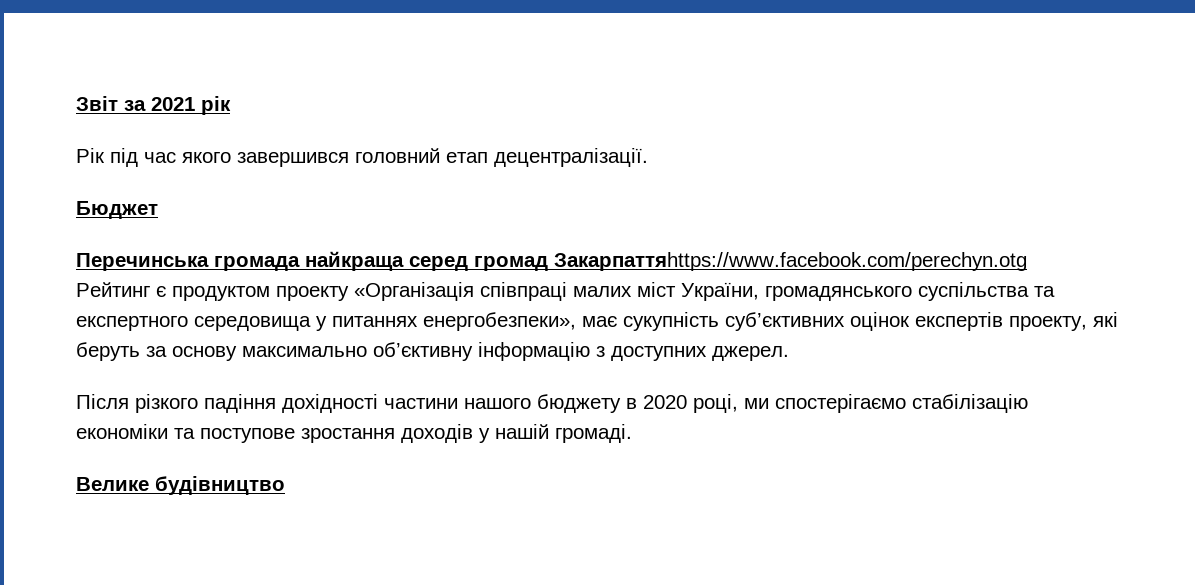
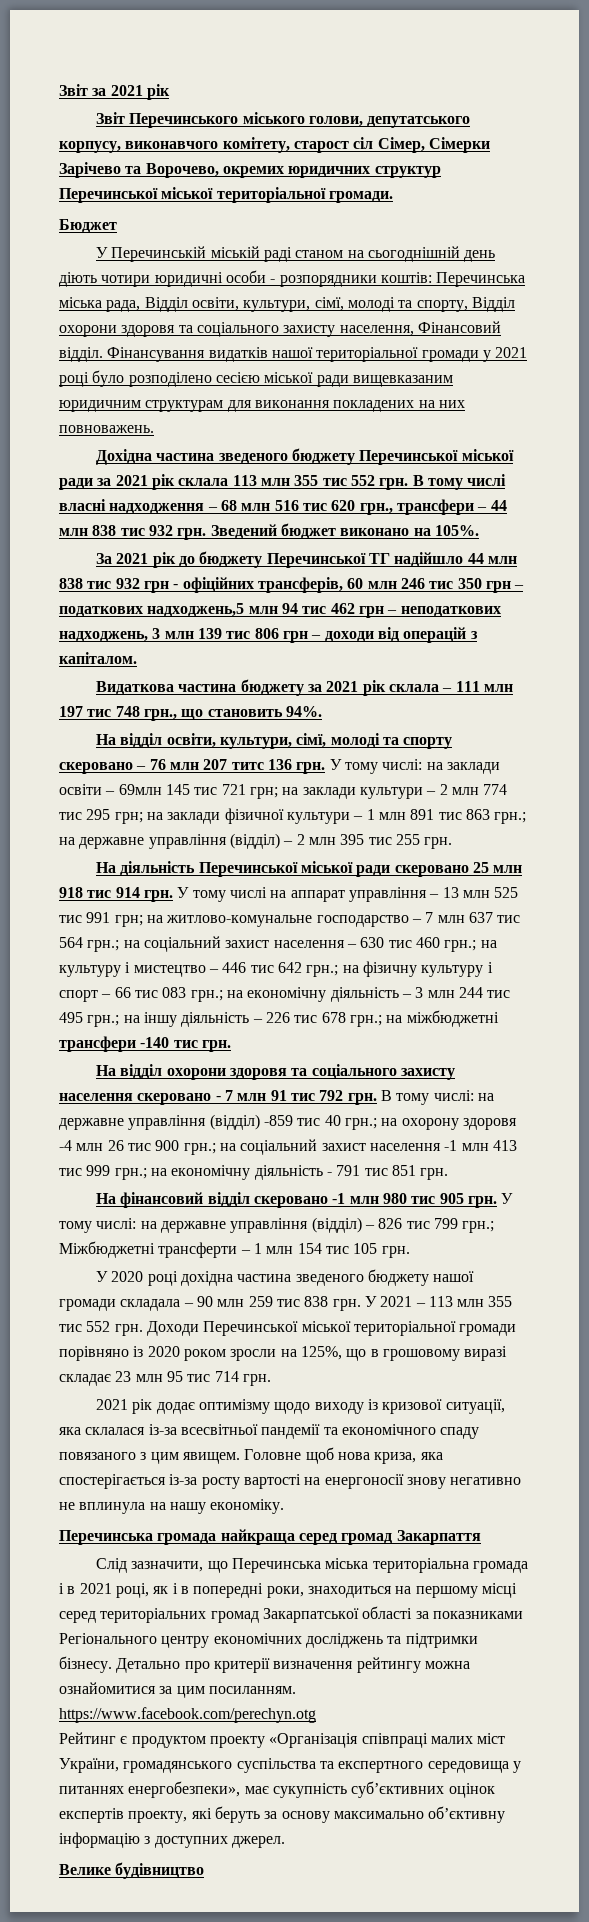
[76,148,648,167] [76,201,158,219] Рік під час якого завершився головний етап децентралізації. // Бюджет -> [96,112,471,128] [59,137,490,153] [59,162,441,178] [59,187,393,203] [59,219,117,233] [96,246,496,262] [59,270,526,287] [59,297,515,312] [59,321,501,337] [59,347,528,362] [59,370,453,387] [59,400,465,412] [59,425,154,433] [96,448,514,465] [59,474,507,490] [59,499,507,515] [59,523,479,540] [96,551,518,568] [59,577,525,593] [59,603,501,618] [59,627,478,643] [59,652,137,664] [96,679,514,696] [59,706,322,721] [96,733,453,749] [59,759,500,774] [59,784,508,799] [59,808,527,824] [59,833,453,849] [96,861,523,877] [59,887,519,902] [59,912,521,927] [59,936,497,952] [59,961,493,977] [59,987,511,1002] [59,1010,499,1027] [59,1036,231,1052] [96,1064,456,1080] [59,1090,494,1105] [59,1114,517,1130] [59,1139,517,1155] [59,1165,449,1180] [96,1192,514,1208] [59,1217,495,1233] [59,1241,410,1258] [96,1269,475,1286] [59,1296,513,1311] [59,1321,517,1336] [59,1346,508,1361] [59,1371,271,1386] [96,1399,505,1414] [59,1424,480,1439] [59,1447,443,1464] [59,1474,522,1489] [59,1499,285,1514] Звіт Перечинського міського голови, депутатського корпусу, виконавчого комітету, старост сіл Сімер, Сімерки Зарічево та Ворочево, окремих юридичних структур Перечинської міської територіальної громади. // Бюджет // У Перечинській міській раді станом на сьогоднішній день діють чотири юридичні особи - розпорядники коштів: Перечинська міська рада, Відділ освіти, культури, сімї, молоді та спорту, Відділ охорони здоровя та соціального захисту населення, Фінансовий відділ. Фінансування видатків нашої територіальної громади у 2021 році було розподілено сесією міської ради вищевказаним юридичним структурам для виконання покладених на них повноважень. // Дохідна частина зведеного бюджету Перечинської міської ради за 2021 рік склала 113 млн 355 тис 552 грн. В тому числі власні надходження – 68 млн 516 тис 620 грн., трансфери – 44 млн 838 тис 932 грн. Зведений бюджет виконано на 105%. // За 2021 рік до бюджету Перечинської ТГ надійшло 44 млн 838 тис 932 грн - офіційних трансферів, 60 млн 246 тис 350 грн – податкових надходжень,5 млн 94 тис 462 грн – неподаткових надходжень, 3 млн 139 тис 806 грн – доходи від операцій з капіталом. // Видаткова частина бюджету за 2021 рік склала – 111 млн 197 тис 748 грн., що становить 94%. // На відділ освіти, культури, сімї, молоді та спорту скеровано – 76 млн 207 титс 136 грн. У тому числі: на заклади освіти – 69млн 145 тис 721 грн; на заклади культури – 2 млн 774 тис 295 грн; на заклади фізичної культури – 1 млн 891 тис 863 грн.; на державне управління (відділ) – 2 млн 395 тис 255 грн. // На діяльність Перечинської міської ради скеровано 25 млн 918 тис 914 грн. У тому числі на аппарат управління – 13 млн 525 тис 991 грн; на житлово-комунальне господарство – 7 млн 637 тис 564 грн.; на соціальний захист населення – 630 тис 460 грн.; на культуру і мистецтво – 446 тис 642 грн.; на фізичну культуру і спорт – 66 тис 083 грн.; на економічну діяльність – 3 млн 244 тис 495 грн.; на іншу діяльність – 226 тис 678 грн.; на міжбюджетні трансфери -140 тис грн. // На відділ охорони здоровя та соціального захисту населення скеровано - 7 млн 91 тис 792 грн. В тому числі: на державне управління (відділ) -859 тис 40 грн.; на охорону здоровя -4 млн 26 тис 900 грн.; на соціальний захист населення -1 млн 413 тис 999 грн.; на економічну діяльність - 791 тис 851 грн. // На фінансовий відділ скеровано -1 млн 980 тис 905 грн. У тому числі: на державне управління (відділ) – 826 тис 799 грн.; Міжбюджетні трансферти – 1 млн 154 тис 105 грн. // У 2020 році дохідна частина зведеного бюджету нашої громади складала – 90 млн 259 тис 838 грн. У 2021 – 113 млн 355 тис 552 грн. Доходи Перечинської міської територіальної громади порівняно із 2020 роком зросли на 125%, що в грошовому виразі складає 23 млн 95 тис 714 грн. // 2021 рік додає оптимізму щодо виходу із кризової ситуації, яка склалася із-за всесвітньої пандемії та економічного спаду повязаного з цим явищем. Головне щоб нова криза, яка спостерігається із-за росту вартості на енергоносії знову негативно не вплинула на нашу економіку.
[554,252,1027,271] Закарпаттяhttps://www.facebook.com/perechyn.otg -> [396,1530,481,1545] [96,1558,529,1573] [59,1583,517,1598] [59,1606,523,1623] [59,1633,478,1648] [59,1656,470,1673] [59,1682,296,1698] [59,1707,316,1723] Закарпаття // Слід зазначити, що Перечинська міська територіальна громада і в 2021 році, як і в попередні роки, знаходиться на першому місці серед територіальних громад Закарпатської області за показниками Регіонального центру економічних досліджень та підтримки бізнесу. Детально про критерії визначення рейтингу можна ознайомитися за цим посиланням. https://www.facebook.com/perechyn.otg
[76,394,1028,413] [76,424,632,443] // Після різкого падіння дохідності частини нашого бюджету в 2020 році, ми спостерігаємо стабілізацію економіки та поступове зростання доходів у нашій громаді. -> (285, 1842) none

